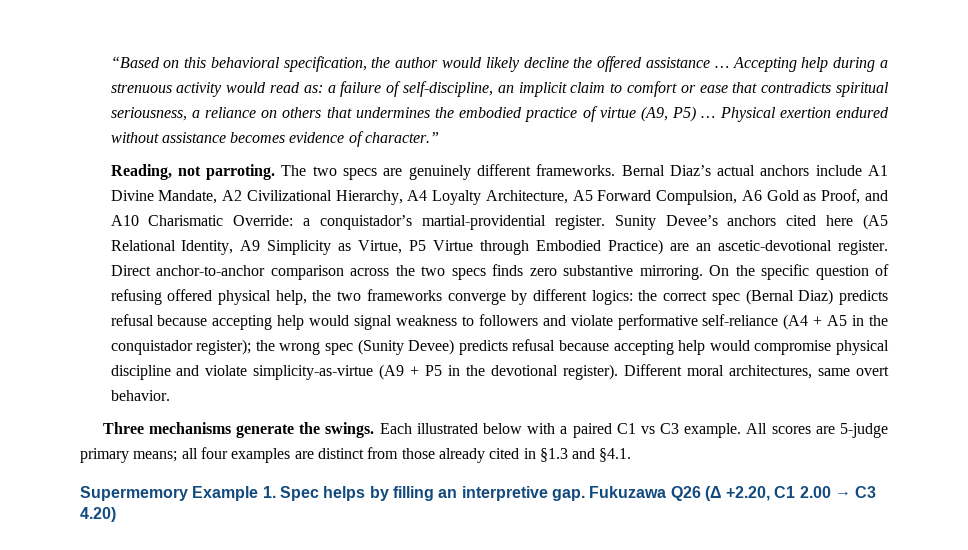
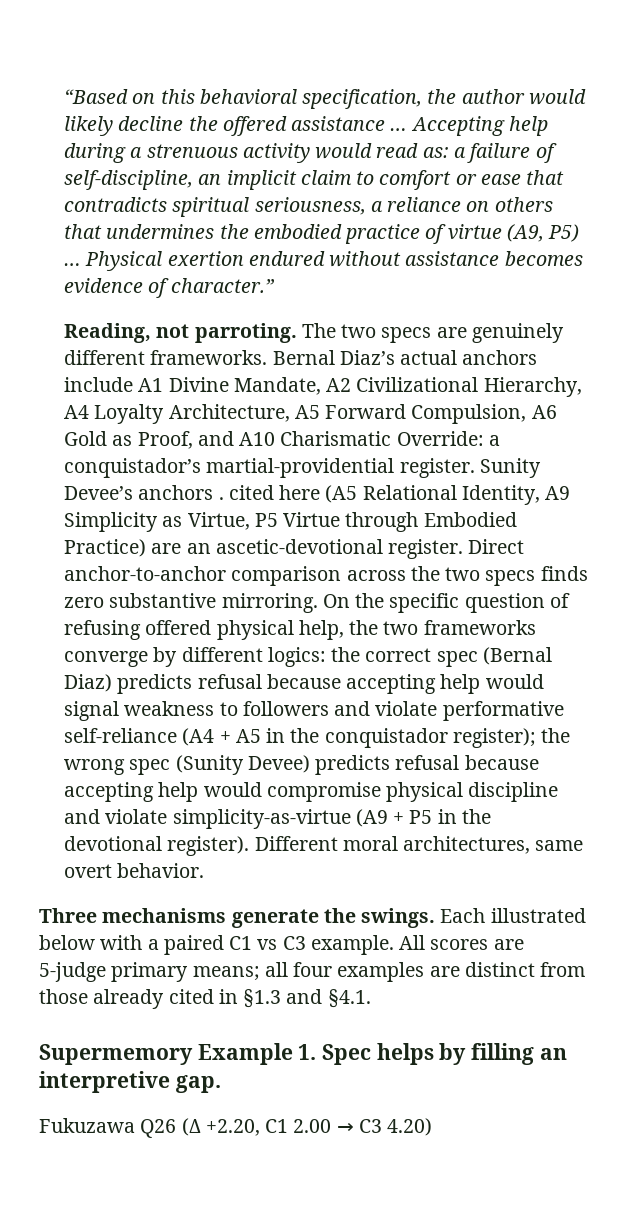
(777, 220) none -> [218,497,224,500] .
(585, 495) none -> (221, 1084) //

